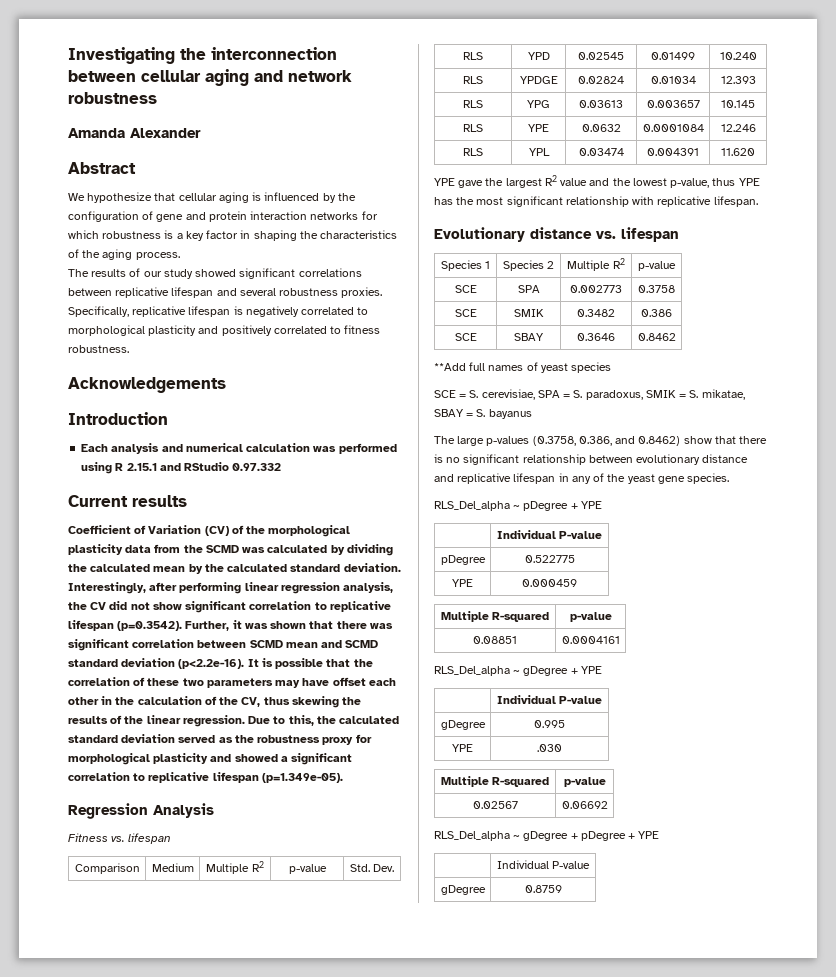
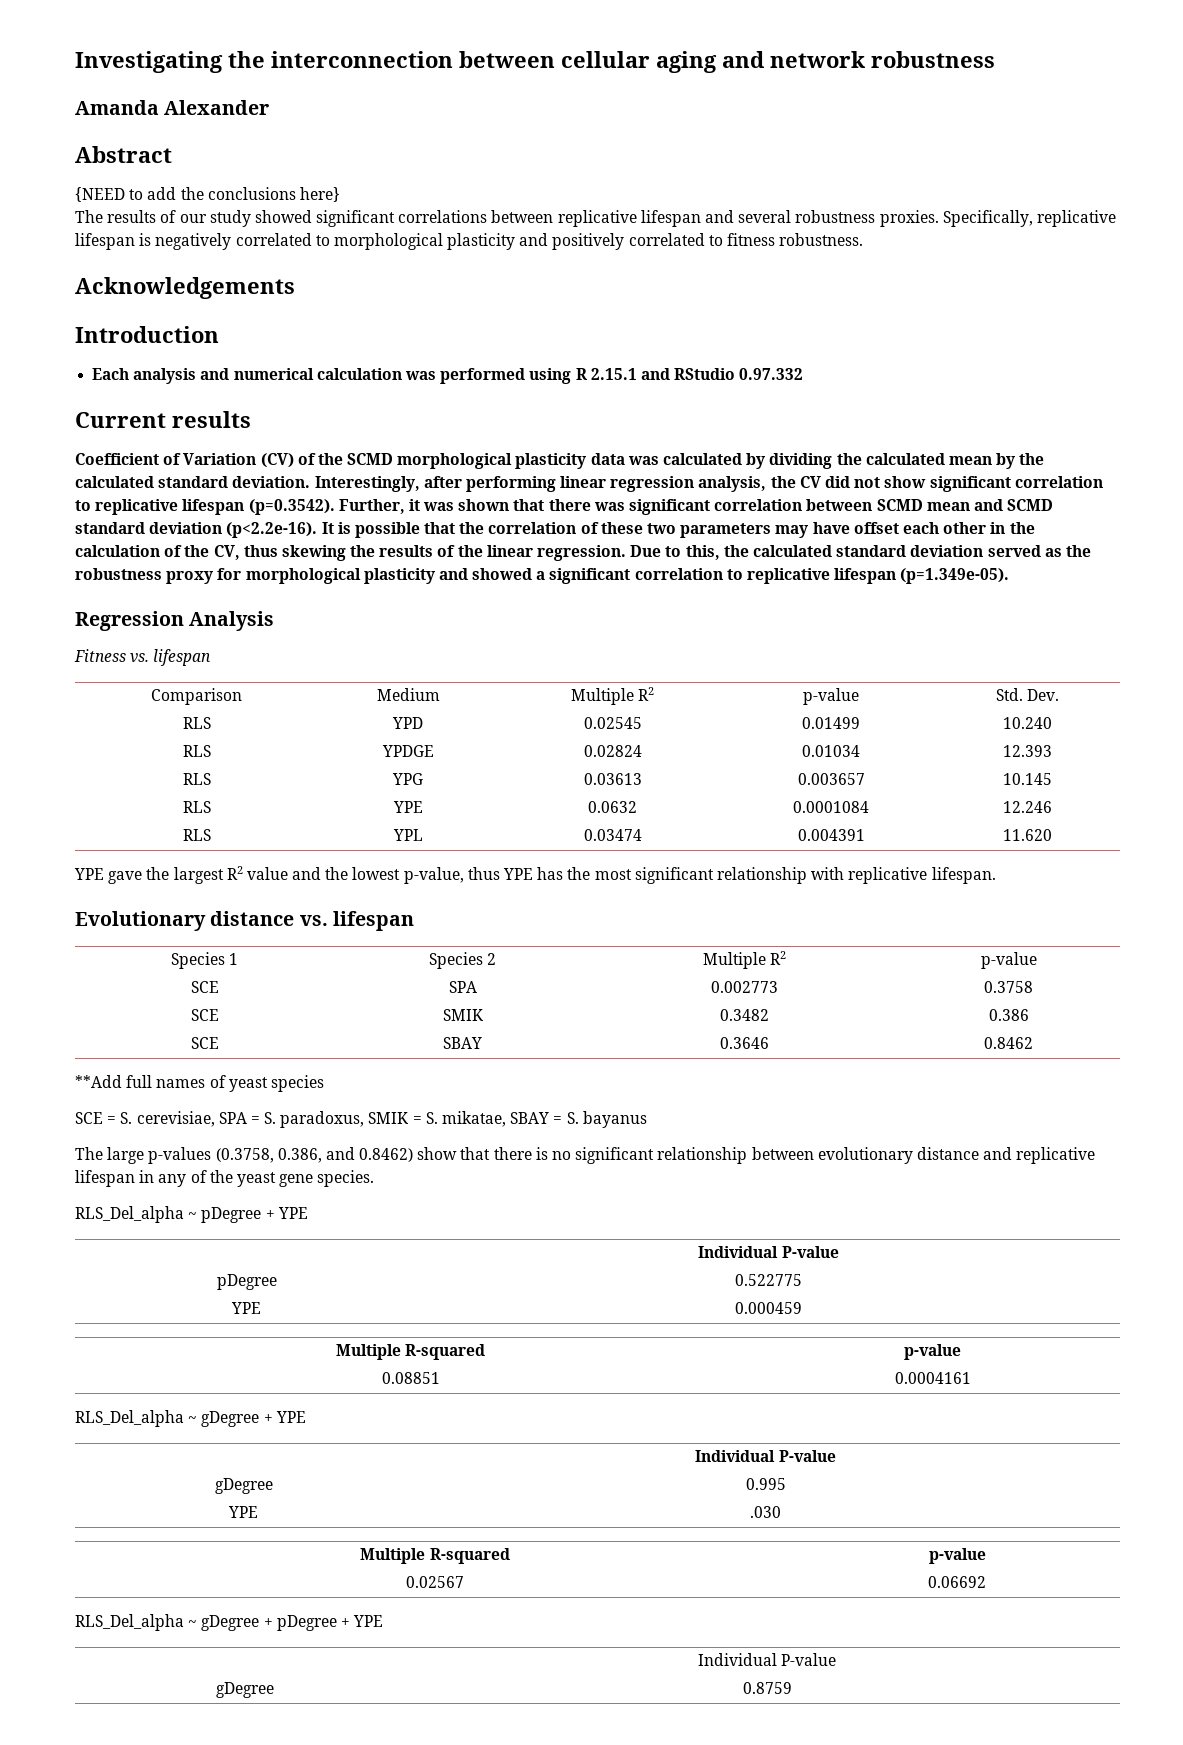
[68,192,356,203] [68,211,378,222] [68,230,398,241] [68,249,180,260] We hypothesize that cellular aging is influenced by the configuration of gene and protein interaction networks for which robustness is a key factor in shaping the characteristics of the aging process. -> [75,187,340,202] {NEED to add the conclusions here}
(266, 530) none -> [347,453,394,465] SCMD
[154,544,239,553] from the SCMD -> (625, 459) none

